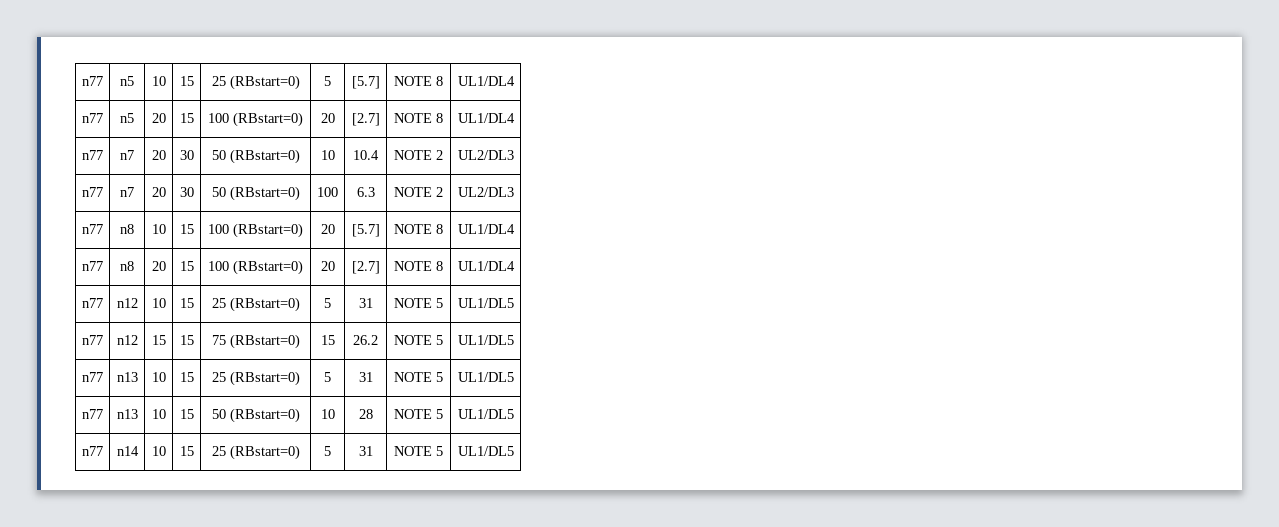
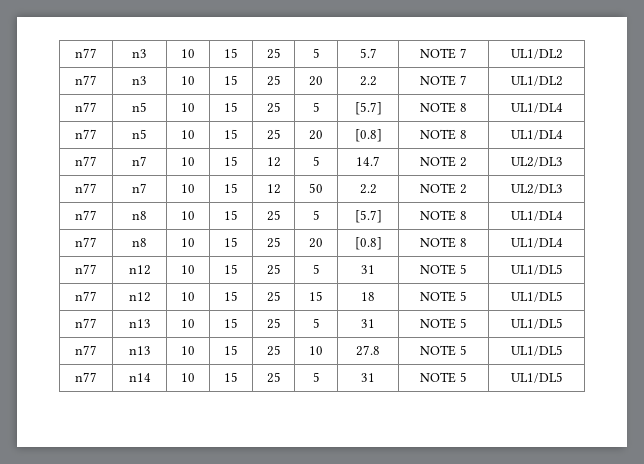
[82,76,103,86] [120,76,134,86] [151,76,166,86] [179,76,194,86] [211,75,300,90] n77 | n5 | 10 | 15 | 25 (RBstart=0) -> [75,48,97,58] [132,49,147,58] [181,49,195,58] [223,48,238,58] [266,48,281,59] [312,48,320,58] [359,48,377,58] [420,48,467,59] [510,49,563,59] [75,75,97,85] [132,76,147,85] [181,76,195,85] [223,75,238,85] [266,75,281,86] [309,76,323,86] [359,76,377,86] [420,75,467,86] [510,76,563,86] [75,102,97,112] [132,102,147,112] [181,103,195,112] [223,102,238,112] [266,102,281,113] n77 | n3 | 10 | 15 | 25 | 5 | 5.7 | NOTE 7 | UL1/DL2 // n77 | n3 | 10 | 15 | 25 | 20 | 2.2 | NOTE 7 | UL1/DL2 // n77 | n5 | 10 | 15 | 25
[151,113,166,123] [179,113,194,123] [208,112,303,127] [320,113,335,123] [351,113,380,126] 20 | 15 | 100 (RBstart=0) | 20 | [2.7] -> [181,130,195,139] [223,129,238,139] [266,129,281,140] [309,130,323,140] [354,129,382,142] 10 | 15 | 25 | 20 | [0.8]
[151,150,166,160] [179,150,194,160] [211,149,300,164] [320,150,335,160] [353,150,379,160] 20 | 30 | 50 (RBstart=0) | 10 | 10.4 -> [181,157,195,166] [223,156,238,166] [266,157,281,167] [312,156,320,166] [356,156,380,166] 10 | 15 | 12 | 5 | 14.7
[151,187,166,197] [179,187,194,197] [211,186,300,201] [317,187,338,197] [356,187,375,197] 20 | 30 | 50 (RBstart=0) | 100 | 6.3 -> [181,184,195,193] [223,183,238,193] [266,184,281,194] [309,183,323,193] [359,184,377,194] 10 | 15 | 12 | 50 | 2.2
[208,223,303,238] [320,224,335,234] 100 (RBstart=0) | 20 -> [266,210,281,221] [312,210,320,220] 25 | 5
[151,261,166,271] [179,261,194,271] [208,260,303,275] [320,261,335,271] [351,261,380,274] 20 | 15 | 100 (RBstart=0) | 20 | [2.7] -> [181,238,195,247] [223,237,238,247] [266,237,281,248] [309,238,323,248] [354,237,382,250] 10 | 15 | 25 | 20 | [0.8]
[229,297,300,312] (RBstart=0) -> (281, 269) none
[151,335,166,345] [179,335,194,345] [211,334,300,349] [320,335,335,345] [353,335,378,345] [394,335,443,345] [457,335,514,345] [82,372,103,382] [116,372,138,382] [151,372,166,382] [179,372,194,382] [211,371,300,386] 15 | 15 | 75 (RBstart=0) | 15 | 26.2 | NOTE 5 | UL1/DL5 // n77 | n13 | 10 | 15 | 25 (RBstart=0) -> [181,292,195,301] [223,291,238,301] [266,291,281,302] [309,291,323,301] [361,292,375,301] [420,291,467,302] [510,291,563,302] [75,318,97,328] [128,319,151,328] [181,319,195,328] [223,318,238,328] [266,318,281,329] 10 | 15 | 25 | 15 | 18 | NOTE 5 | UL1/DL5 // n77 | n13 | 10 | 15 | 25
[211,408,300,423] [320,409,335,419] [358,409,373,419] 50 (RBstart=0) | 10 | 28 -> [266,345,281,356] [309,346,323,355] [356,345,380,356] 25 | 10 | 27.8
[229,445,300,460] (RBstart=0) -> (281, 377) none

